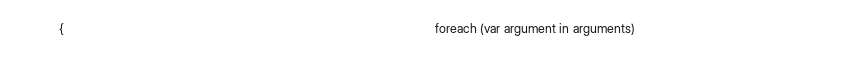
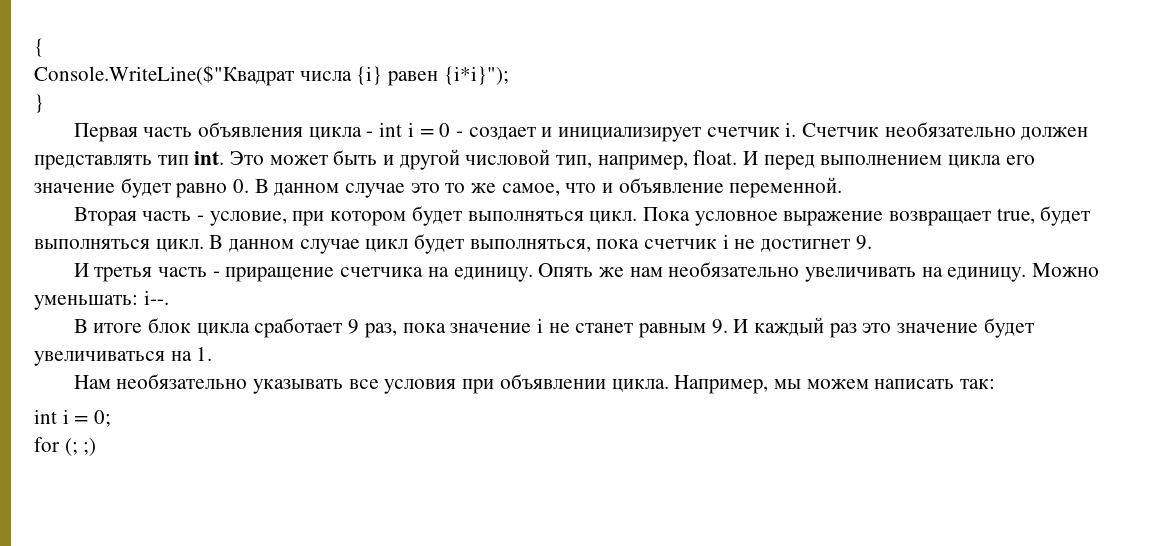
[435,23,635,36] foreach (var argument in arguments) -> [34,65,509,86] [34,94,44,113] [73,122,1089,142] [34,149,1035,170] [34,177,843,198] [73,206,1091,226] [34,234,872,254] [73,262,1099,282] [34,290,169,310] [73,317,1034,338] [34,347,213,366] [73,374,995,394] [34,409,112,427] [34,437,97,456] Console.WriteLine($"Квадрат числа {i} равен {i*i}"); // } // Первая часть объявления цикла - int i = 0 - создает и инициализирует счетчик i. Счетчик необязательно должен представлять тип int. Это может быть и другой числовой тип, например, float. И перед выполнением цикла его значение будет равно 0. В данном случае это то же самое, что и объявление переменной. // Вторая часть - условие, при котором будет выполняться цикл. Пока условное выражение возвращает true, будет выполняться цикл. В данном случае цикл будет выполняться, пока счетчик i не достигнет 9. // И третья часть - приращение счетчика на единицу. Опять же нам необязательно увеличивать на единицу. Можно уменьшать: i--. // В итоге блок цикла сработает 9 раз, пока значение i не станет равным 9. И каждый раз это значение будет увеличиваться на 1. // Нам необязательно указывать все условия при объявлении цикла. Например, мы можем написать так: // int i = 0; // for (; ;)

